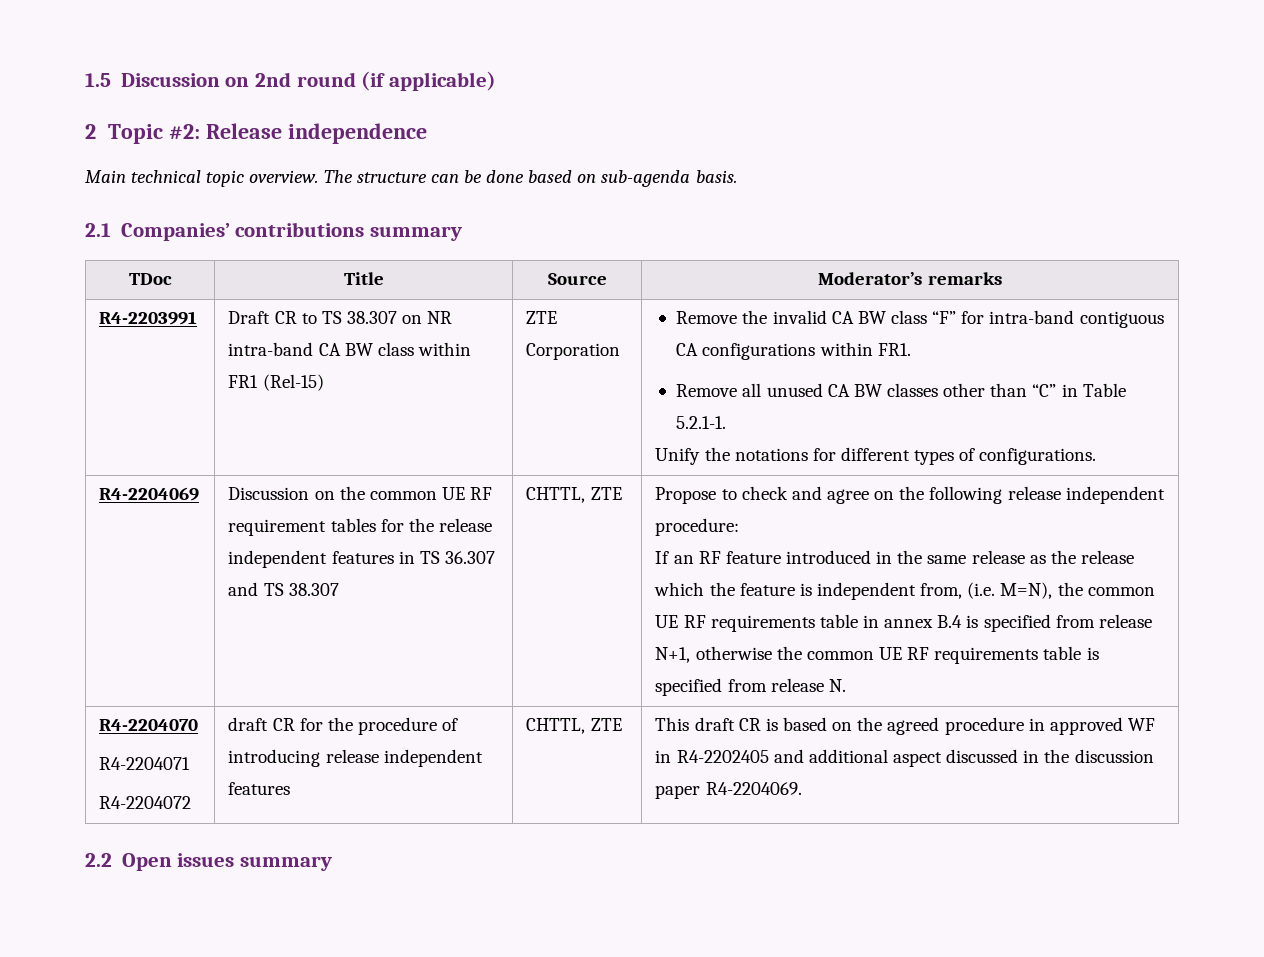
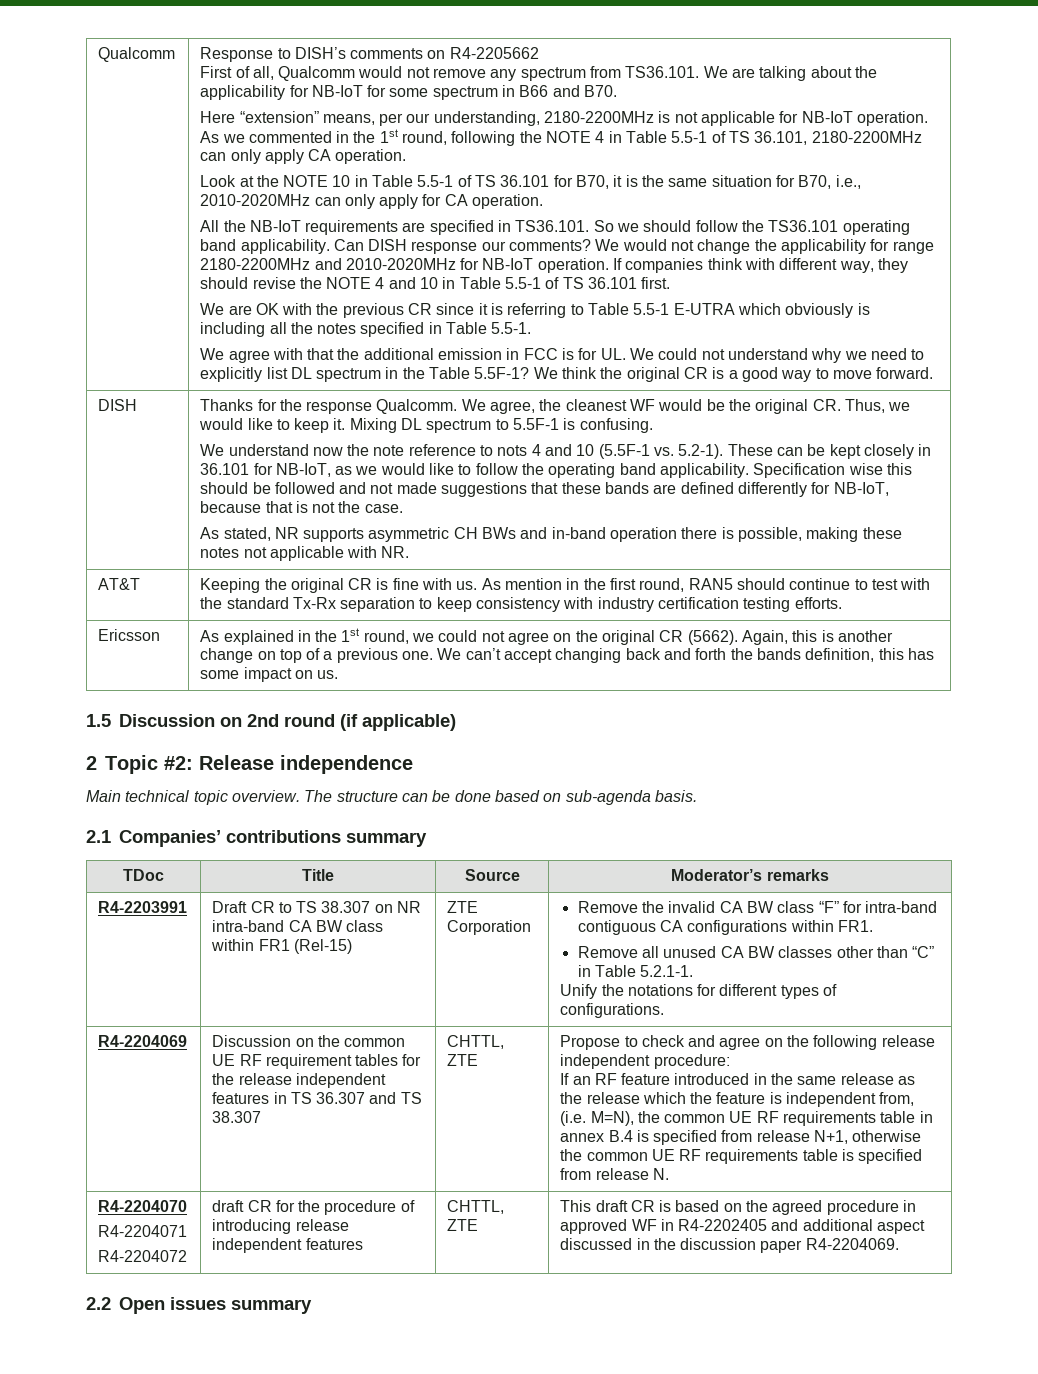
(85, 80) none -> [98,47,176,62] [200,47,539,62] [200,66,877,81] [200,85,618,100] [200,111,929,126] [200,129,922,146] [200,149,407,164] [200,175,861,189] [200,194,544,209] [200,220,910,235] [200,239,934,254] [200,258,909,273] [200,277,671,289] [200,303,870,318] [200,322,532,337] [200,348,925,363] [200,367,934,382] [98,399,138,411] [200,399,911,414] [199,418,653,433] [200,444,932,459] [200,463,912,478] [200,482,889,497] [200,501,403,513] [200,527,902,542] [200,546,410,561] [98,578,141,590] [200,578,931,593] [200,597,842,612] [98,629,161,641] [200,628,893,645] [200,648,934,663] [200,667,339,682] Qualcomm | Response to DISH’s comments on R4-2205662 // First of all, Qualcomm would not remove any spectrum from TS36.101. We are talking about the applicability for NB-IoT for some spectrum in B66 and B70. // Here “extension” means, per our understanding, 2180-2200MHz is not applicable for NB-IoT operation. As we commented in the 1st round, following the NOTE 4 in Table 5.5-1 of TS 36.101, 2180-2200MHz can only apply CA operation. // Look at the NOTE 10 in Table 5.5-1 of TS 36.101 for B70, it is the same situation for B70, i.e., 2010-2020MHz can only apply for CA operation. // All the NB-IoT requirements are specified in TS36.101. So we should follow the TS36.101 operating band applicability. Can DISH response our comments? We would not change the applicability for range 2180-2200MHz and 2010-2020MHz for NB-IoT operation. If companies think with different way, they should revise the NOTE 4 and 10 in Table 5.5-1 of TS 36.101 first. // We are OK with the previous CR since it is referring to Table 5.5-1 E-UTRA which obviously is including all the notes specified in Table 5.5-1. // We agree with that the additional emission in FCC is for UL. We could not understand why we need to explicitly list DL spectrum in the Table 5.5F-1? We think the original CR is a good way to move forward. // DISH | Thanks for the response Qualcomm. We agree, the cleanest WF would be the original CR. Thus, we would like to keep it. Mixing DL spectrum to 5.5F-1 is confusing. // We understand now the note reference to nots 4 and 10 (5.5F-1 vs. 5.2-1). These can be kept closely in 36.101 for NB-IoT, as we would like to follow the operating band applicability. Specification wise this should be followed and not made suggestions that these bands are defined differently for NB-IoT, because that is not the case. // As stated, NR supports asymmetric CH BWs and in-band operation there is possible, making these notes not applicable with NR. // AT&T | Keeping the original CR is fine with us. As mention in the first round, RAN5 should continue to test with the standard Tx-Rx separation to keep consistency with industry certification testing efforts. // Ericsson | As explained in the 1st round, we could not agree on the original CR (5662). Again, this is another change on top of a previous one. We can’t accept changing back and forth the bands definition, this has some impact on us. //

